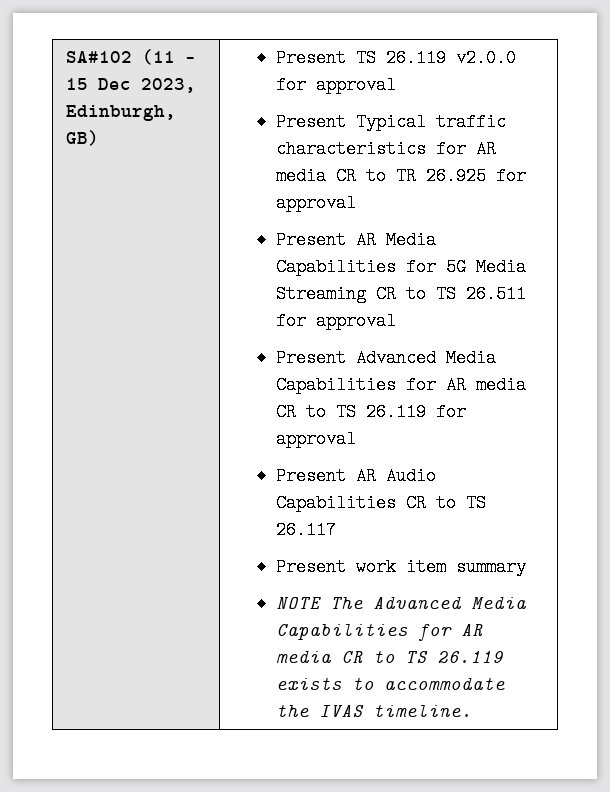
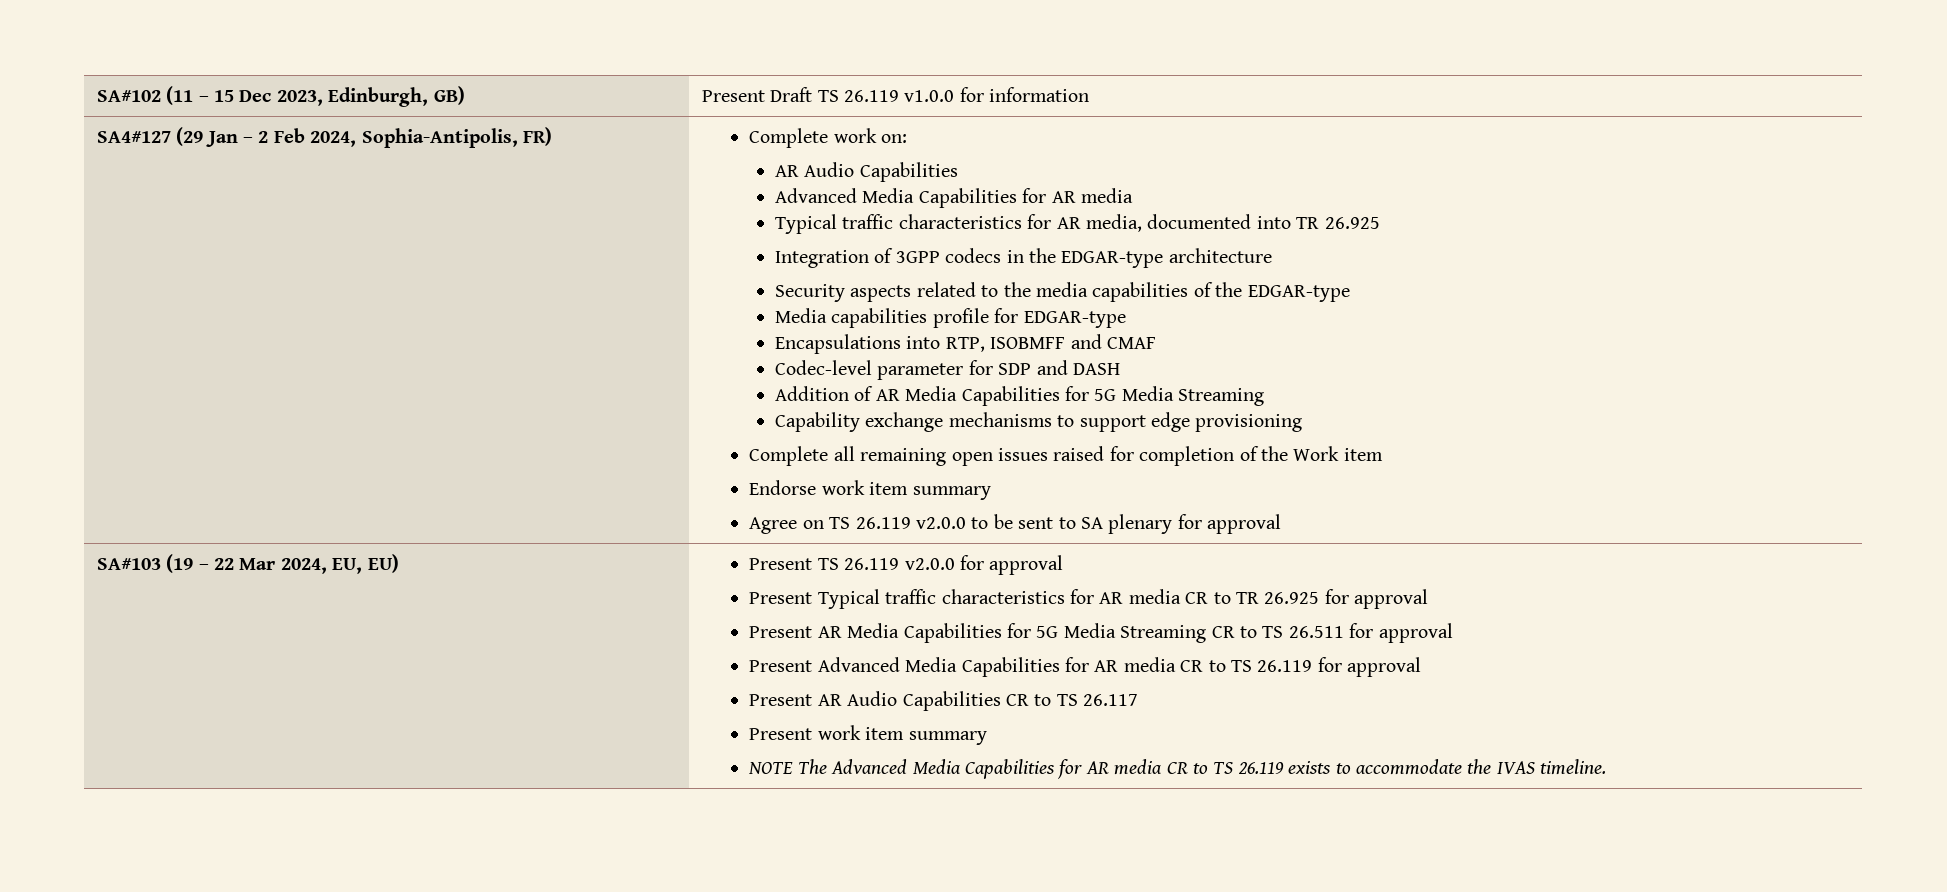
(100, 138) none -> [701,87,1090,102] [96,127,553,148] [749,128,908,148] [775,162,958,182] [775,188,1134,208] [775,214,1380,234] [775,248,1272,268] [775,282,1350,302] [775,308,1126,328] [775,334,1157,354] [775,360,1121,380] [775,386,1265,406] [775,412,1303,432] [749,446,1383,466] [749,480,991,500] [749,514,1282,534] [96,554,399,574] | Present Draft TS 26.119 v1.0.0 for information // SA4#127 (29 Jan – 2 Feb 2024, Sophia-Antipolis, FR) | Complete work on: // AR Audio Capabilities // Advanced Media Capabilities for AR media // Typical traffic characteristics for AR media, documented into TR 26.925 // Integration of 3GPP codecs in the EDGAR-type architecture // Security aspects related to the media capabilities of the EDGAR-type // Media capabilities profile for EDGAR-type // Encapsulations into RTP, ISOBMFF and CMAF // Codec-level parameter for SDP and DASH // Addition of AR Media Capabilities for 5G Media Streaming // Capability exchange mechanisms to support edge provisioning // Complete all remaining open issues raised for completion of the Work item // Endorse work item summary // Agree on TS 26.119 v2.0.0 to be sent to SA plenary for approval // SA#103 (19 – 22 Mar 2024, EU, EU)

